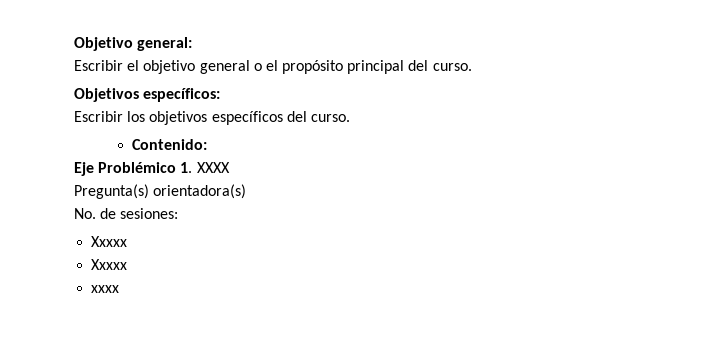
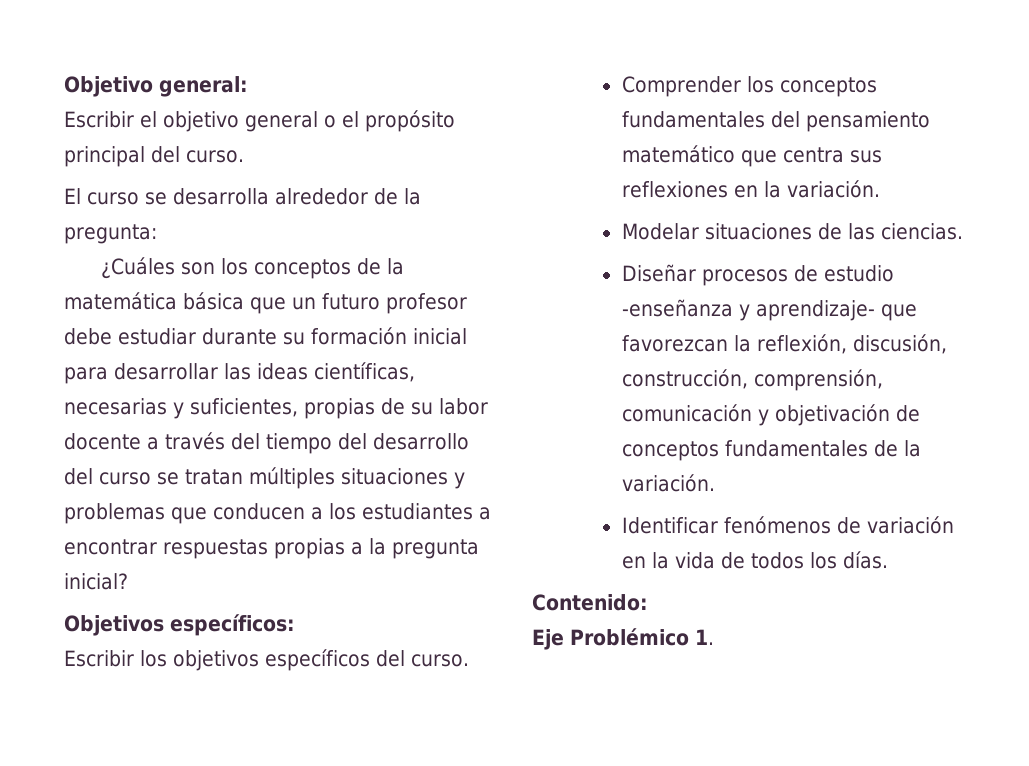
(472, 67) none -> [64,188,421,205] [64,224,157,244] [101,257,405,279] [64,292,467,314] [64,327,467,345] [64,362,415,384] [64,398,488,419] [64,432,469,454] [64,467,465,489] [64,503,491,524] [64,538,479,559] [64,573,128,590] // El curso se desarrolla alrededor de la pregunta: // ¿Cuáles son los conceptos de la matemática básica que un futuro profesor debe estudiar durante su formación inicial para desarrollar las ideas científicas, necesarias y suficientes, propias de su labor docente a través del tiempo del desarrollo del curso se tratan múltiples situaciones y problemas que conducen a los estudiantes a encontrar respuestas propias a la pregunta inicial?
[132,139,208,150] [74,162,230,176] [74,184,247,199] [74,208,179,219] [91,236,128,247] [91,259,128,270] [91,285,120,293] Contenido: // Eje Problémico 1. XXXX // Pregunta(s) orientadora(s) // No. de sesiones: // Xxxxx // Xxxxx // xxxx -> [621,76,877,97] [621,111,930,132] [621,145,882,167] [621,180,880,198] [621,223,963,240] [621,264,894,286] [621,299,917,321] [621,334,947,354] [621,369,883,391] [621,404,920,426] [621,440,921,461] [621,474,715,492] [621,516,954,534] [621,551,888,569] [532,594,648,611] [532,628,714,650] Comprender los conceptos fundamentales del pensamiento matemático que centra sus reflexiones en la variación. // Modelar situaciones de las ciencias. // Diseñar procesos de estudio -enseñanza y aprendizaje- que favorezcan la reflexión, discusión, construcción, comprensión, comunicación y objetivación de conceptos fundamentales de la variación. // Identificar fenómenos de variación en la vida de todos los días. // Contenido: // Eje Problémico 1.

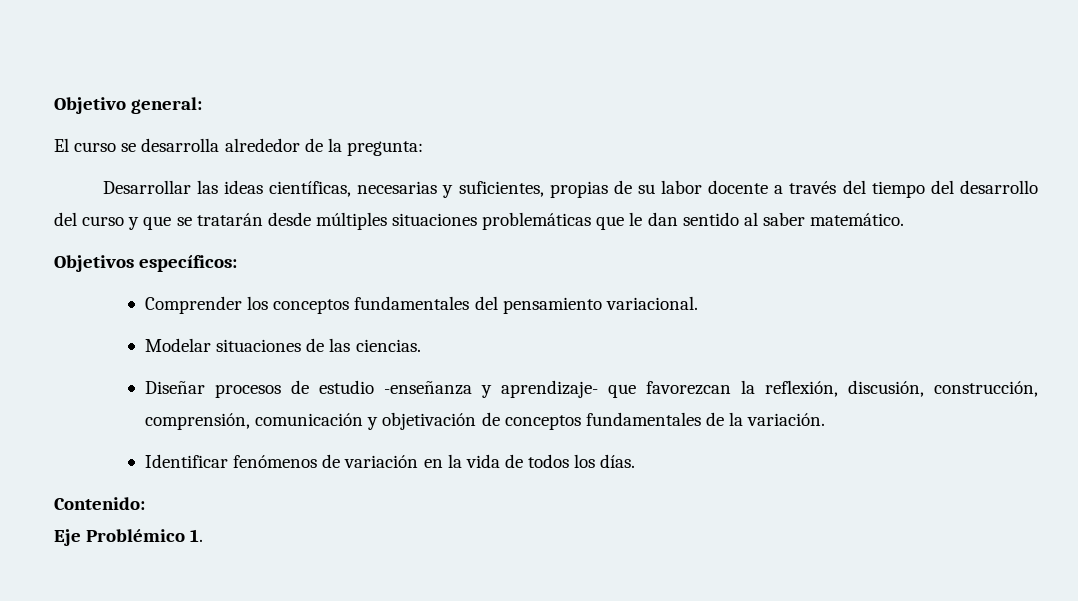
[64,110,455,132] [64,146,244,167] // Escribir el objetivo general o el propósito principal del curso. -> (203, 105) none
[101,257,405,279] [64,292,467,314] [64,327,467,345] [64,363,218,384] ¿Cuáles son los conceptos de la matemática básica que un futuro profesor debe estudiar durante su formación inicial para desarrollar -> [102,180,191,194] Desarrollar
[157,467,465,489] [64,503,491,524] [64,538,479,559] [64,573,128,590] [64,614,295,636] [64,649,469,671] se tratan múltiples situaciones y problemas que conducen a los estudiantes a encontrar respuestas propias a la pregunta inicial? // Objetivos específicos: // Escribir los objetivos específicos del curso. -> [128,212,905,230] [54,255,238,272] y que se tratarán desde múltiples situaciones problemáticas que le dan sentido al saber matemático. // Objetivos específicos:
[621,145,882,167] [621,180,880,198] matemático que centra sus reflexiones en la variación. -> [605,296,698,310] variacional.

